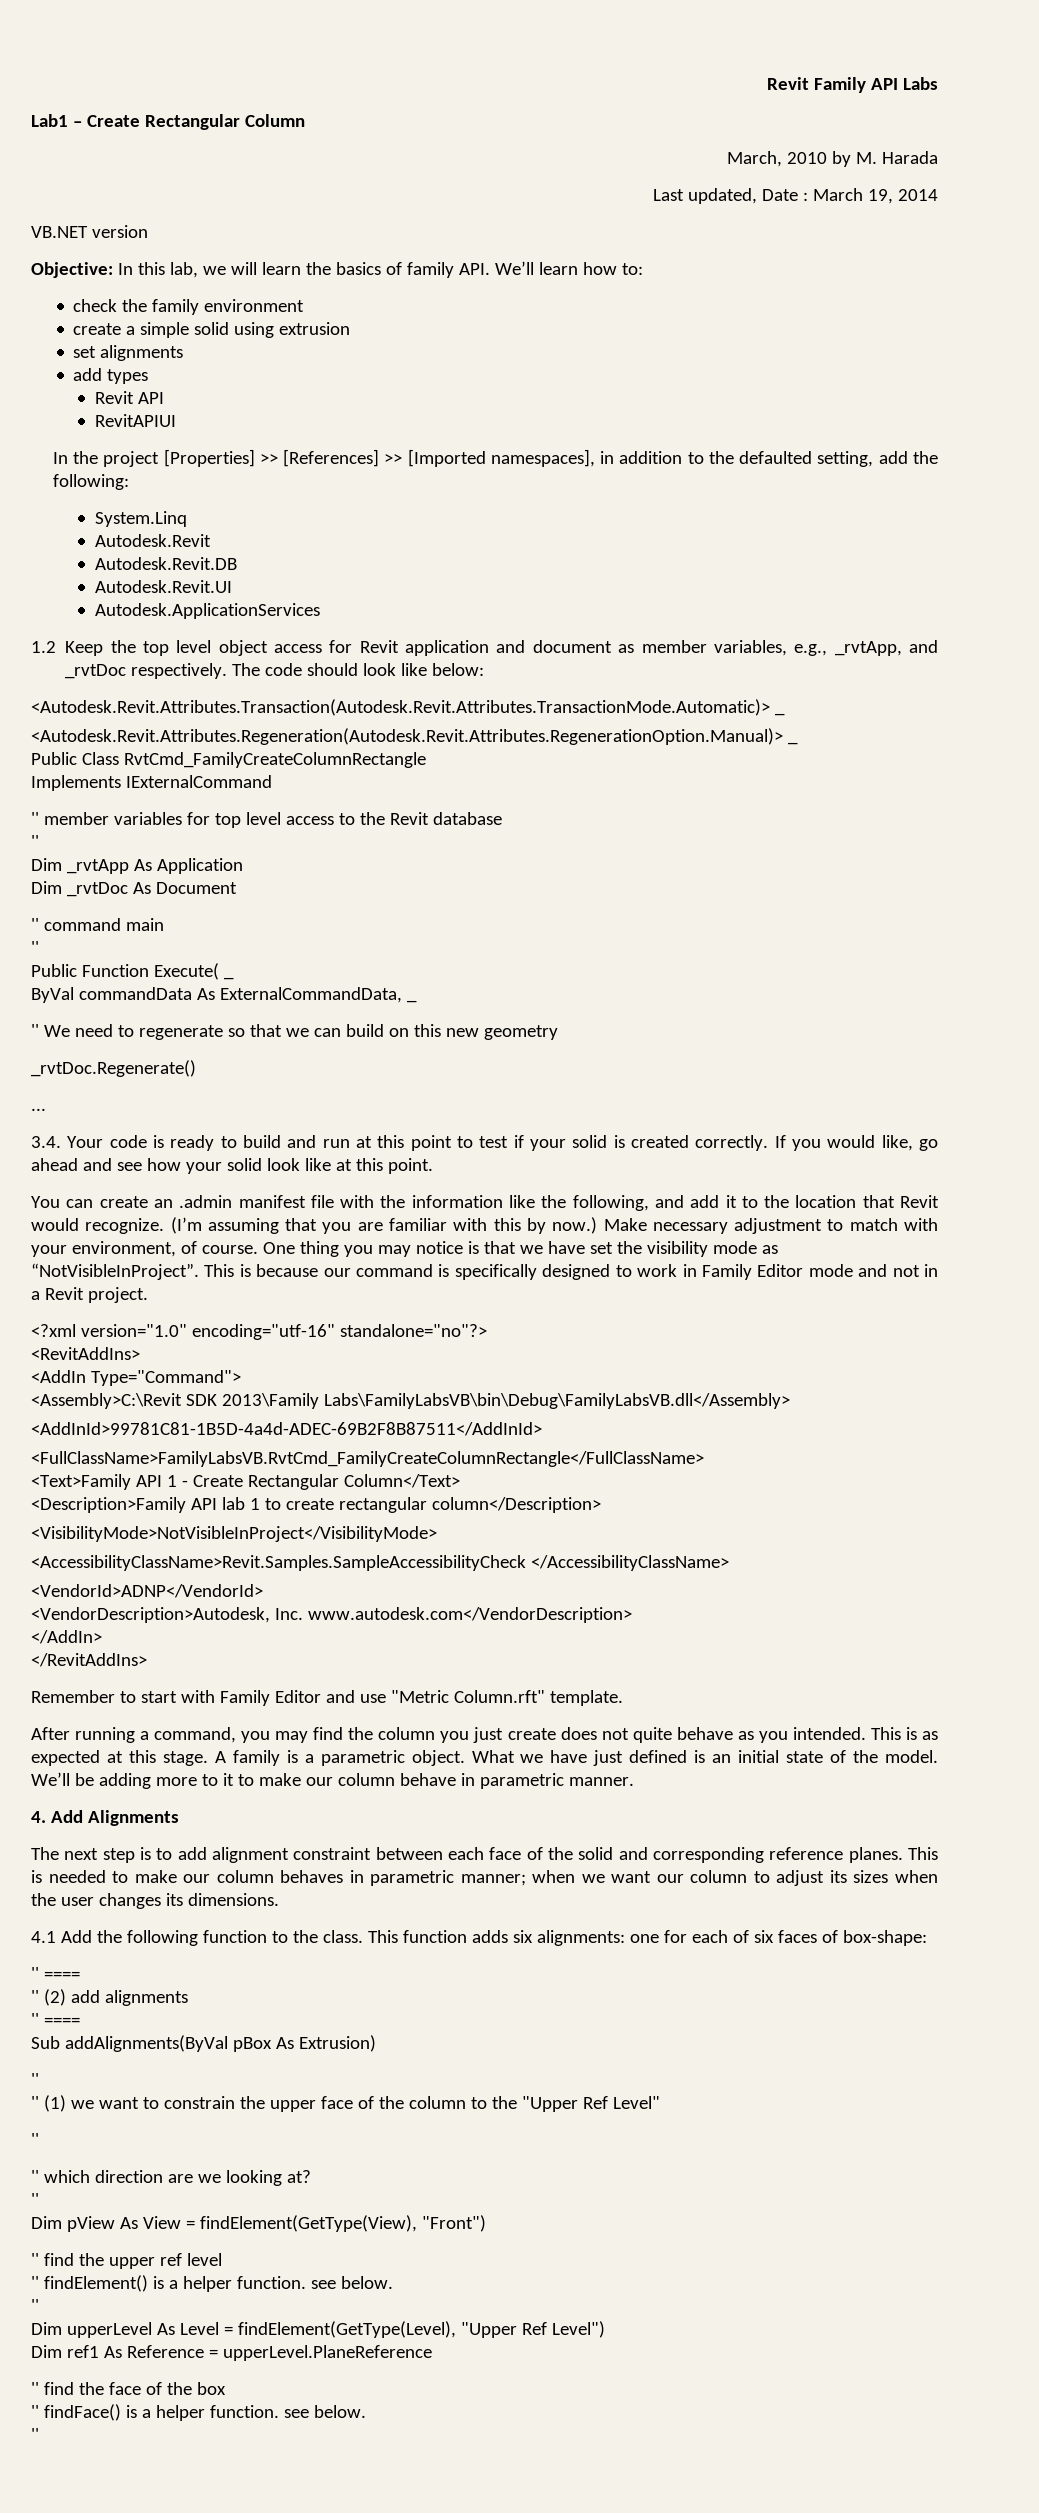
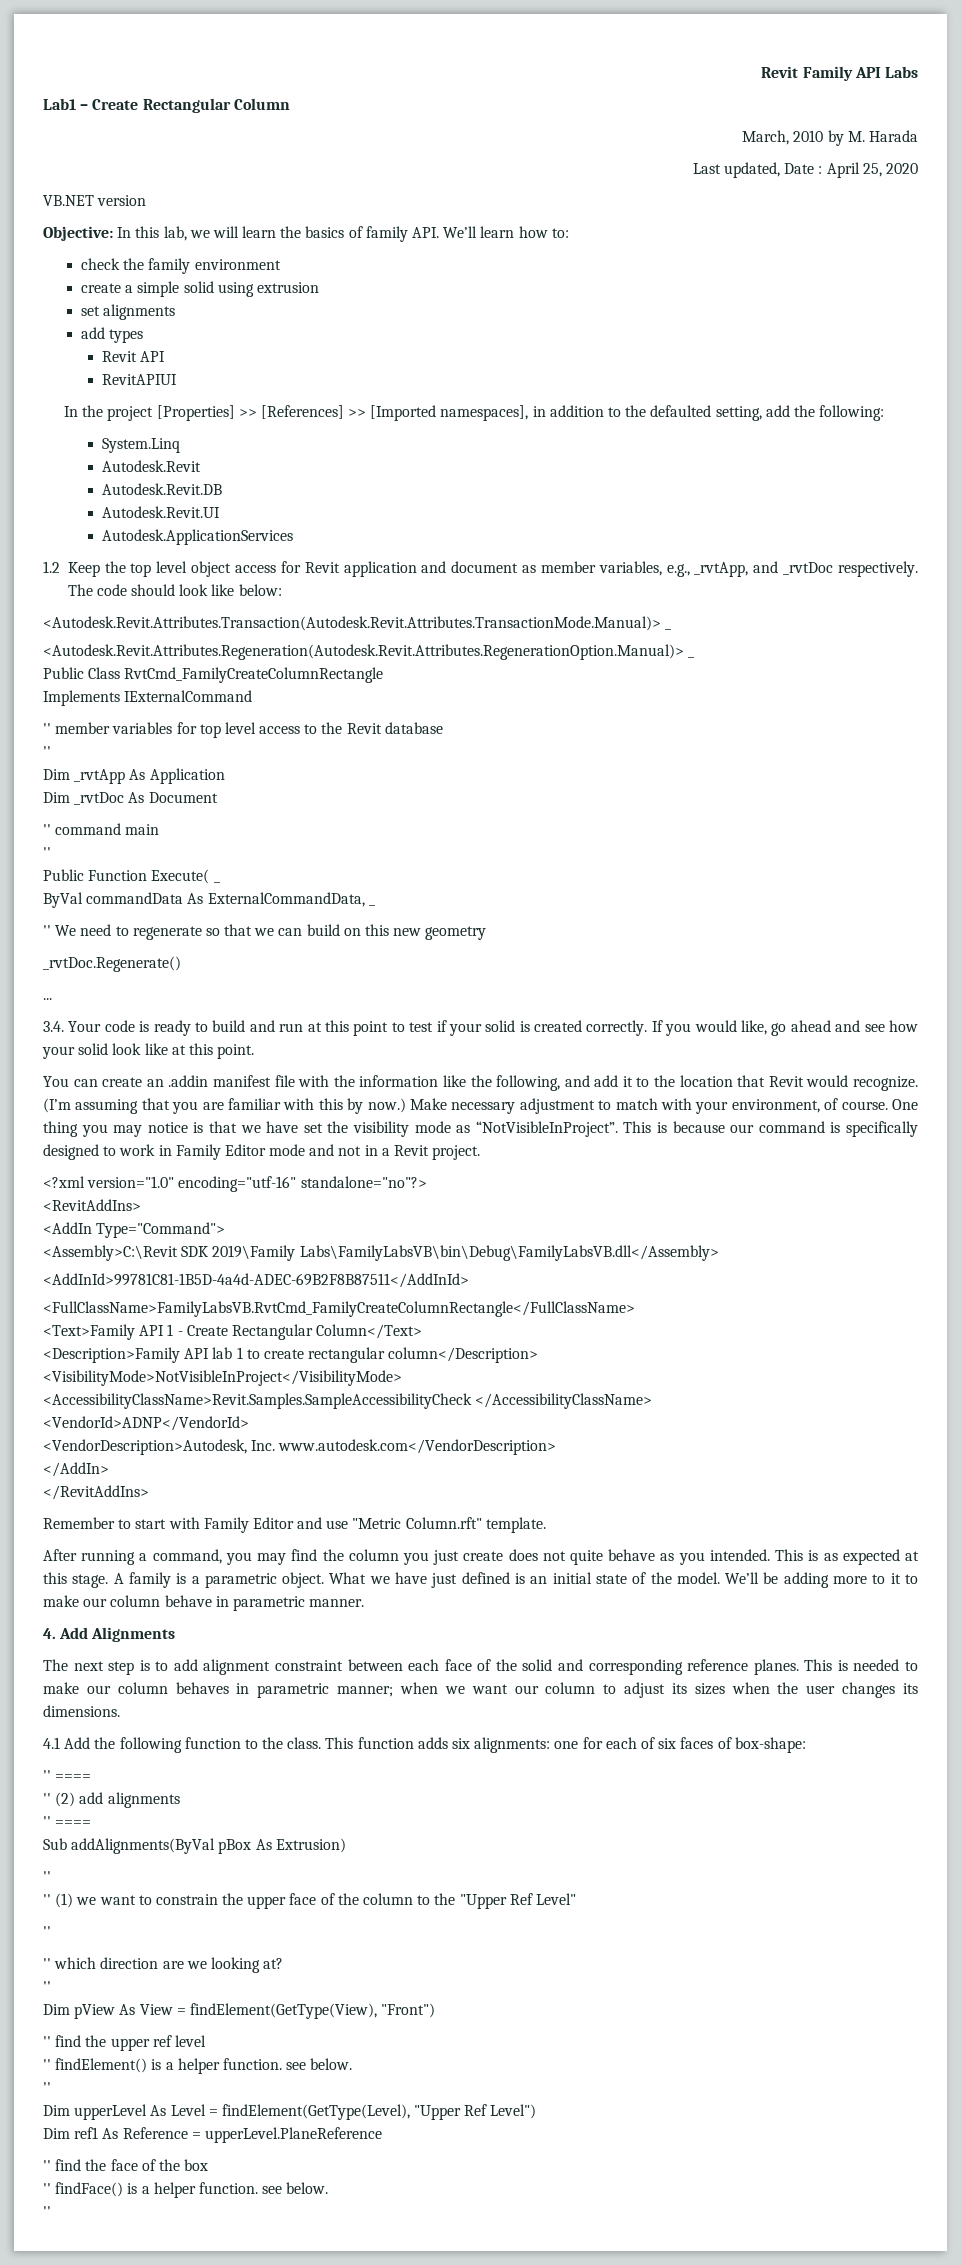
[813,188,938,204] March 19, 2014 -> [826,162,918,178] April 25, 2020
[31,699,770,716] <Autodesk.Revit.Attributes.Transaction(Autodesk.Revit.Attributes.TransactionMode.Automatic)> -> [43,616,661,631] <Autodesk.Revit.Attributes.Transaction(Autodesk.Revit.Attributes.TransactionMode.Manual)>
[179,1195,233,1208] .admin -> [168,1075,209,1087] .addin
[221,1393,319,1409] 2013\Family -> [212,1245,296,1261] 2019\Family

